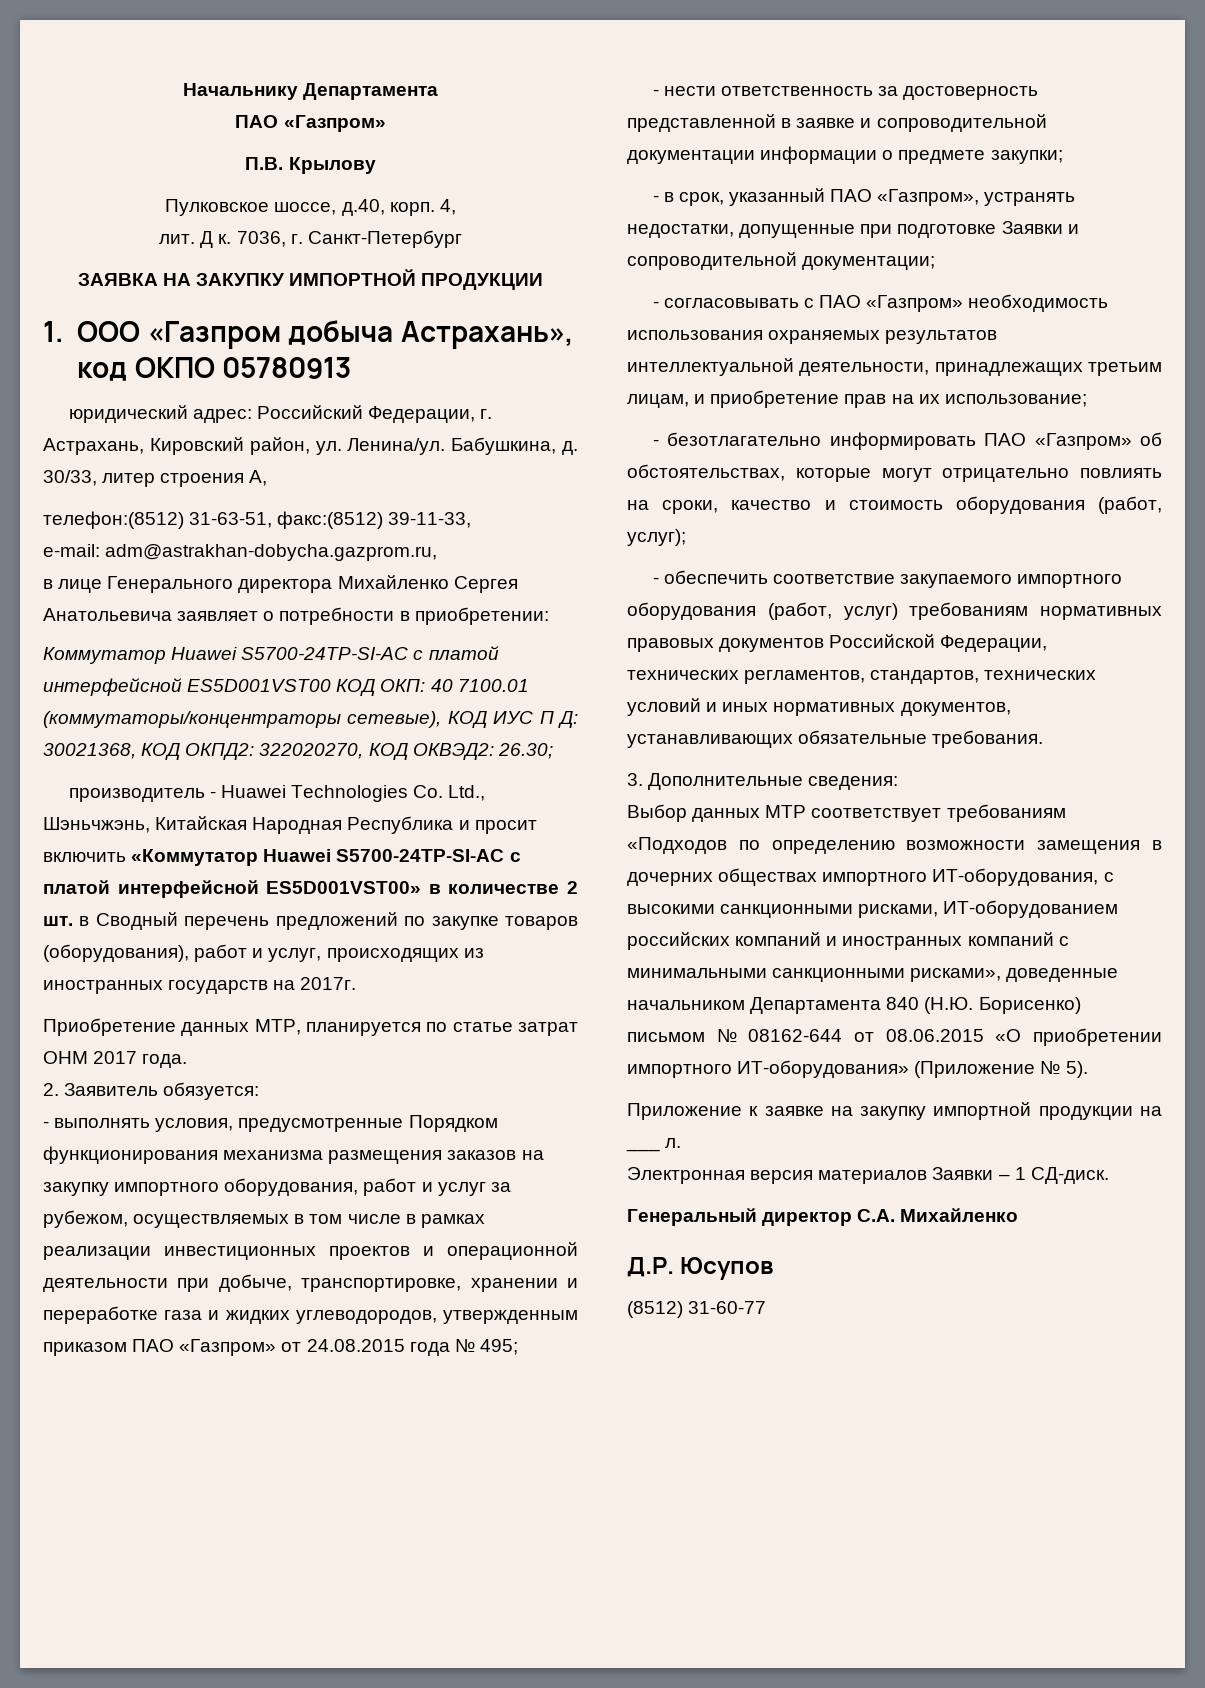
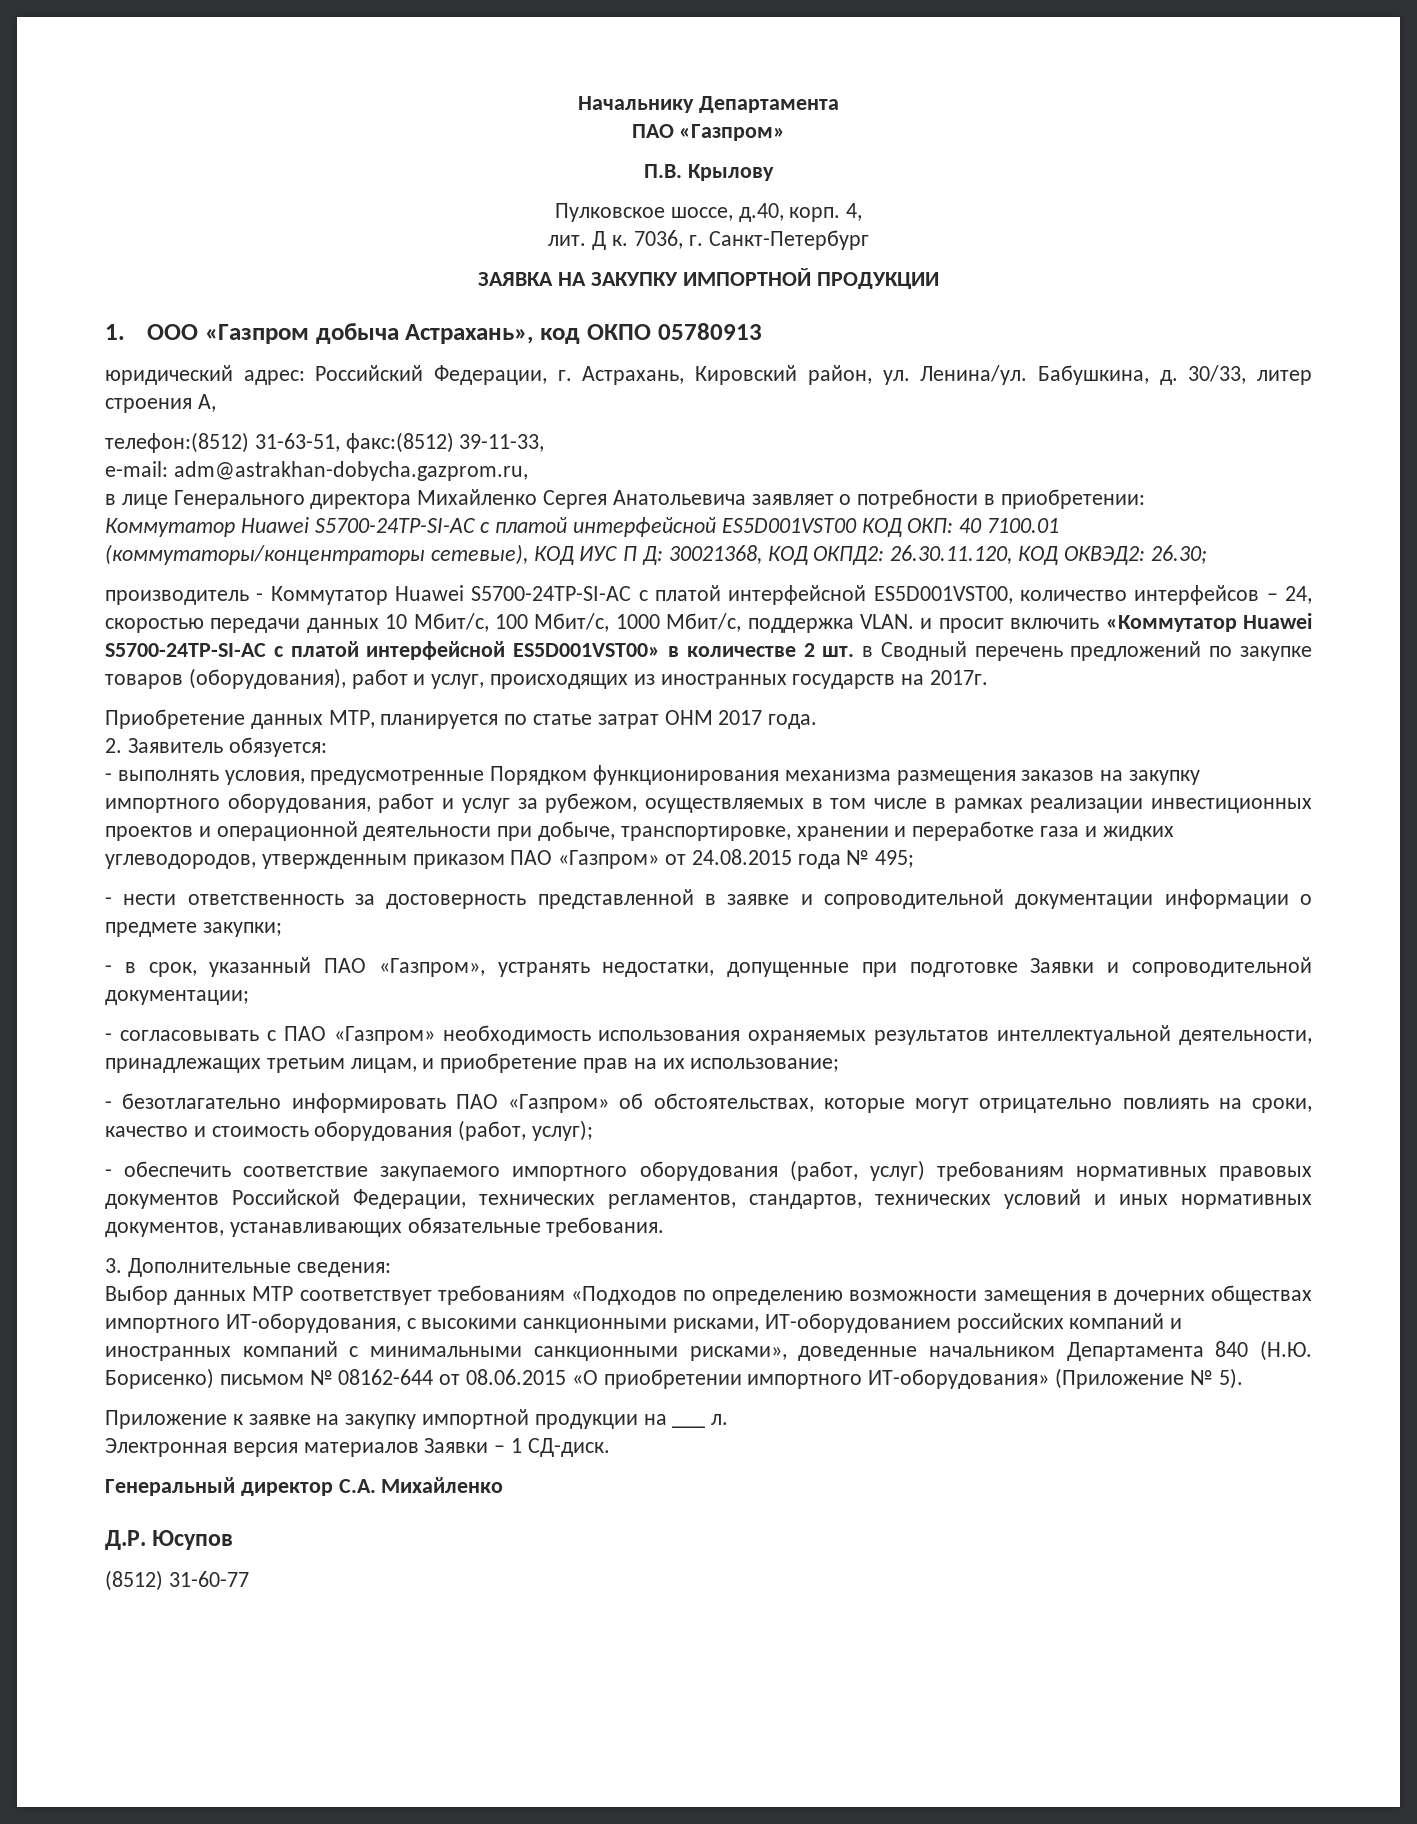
[259,743,364,759] 322020270, -> [890,545,1013,564] 26.30.11.120,
[220,785,486,802] [43,816,454,834] Huawei Technologies Co. Ltd., Шэньчжэнь, Китайская Народная Республика -> [270,585,1312,605] [105,613,914,633] Коммутатор Huawei S5700-24TP-SI-AC с платой интерфейсной ES5D001VST00, количество интерфейсов – 24, скоростью передачи данных 10 Мбит/с, 100 Мбит/с, 1000 Мбит/с, поддержка VLAN.

